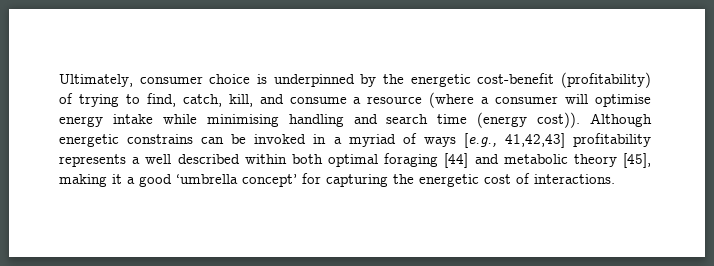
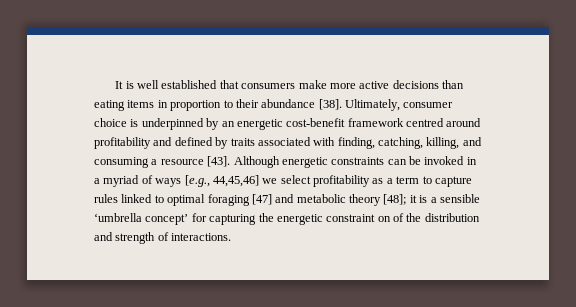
(59, 80) none -> [115,80,465,89] [94,99,342,111] It is well established that consumers make more active decisions than eating items in proportion to their abundance [38].
[383,74,404,84] the -> [221,121,235,127] an
[561,72,651,88] [59,92,652,108] [59,112,581,128] (profitability) of trying to find, catch, kill, and consume a resource (where a consumer will optimise energy intake while minimising handling and search time (energy cost)). -> [347,118,482,127] [94,137,482,149] [94,156,231,168] framework centred around profitability and defined by traits associated with finding, catching, killing, and consuming a resource [43].
[127,134,194,144] constrains -> [331,157,385,165] constraints
[504,133,651,148] [59,154,323,167] 41,42,43] profitability represents a well described within both -> [212,175,472,187] [94,194,164,203] 44,45,46] we select profitability as a term to capture rules linked to
[444,153,469,168] [44] -> [251,194,272,205] [47]
[623,153,651,168] [59,174,172,187] [45], making it a good -> [383,194,480,205] [48]; it is a sensible
[484,174,511,184] cost -> [326,213,480,222] [94,232,156,244] constraint on of the distribution and strength

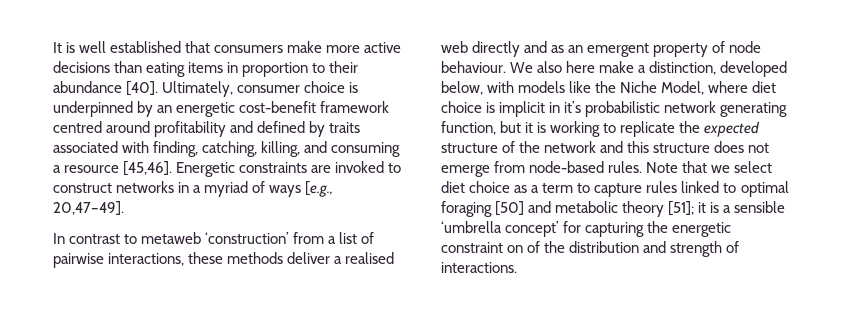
[318,99,342,110] [38]. -> [126,81,159,96] [40].
[207,156,465,168] [43]. Although energetic constraints can be invoked -> [123,161,402,177] [53,181,175,193] [45,46]. Energetic constraints are invoked to construct networks
[212,175,370,187] 44,45,46] we select profitability -> [53,201,124,215] [53,232,375,244] [53,252,395,268] [441,41,762,57] [441,61,788,77] [441,81,777,95] [441,101,788,117] [441,121,761,137] [441,141,770,153] [441,161,773,177] [441,181,511,193] 20,47–49]. // In contrast to metaweb ‘construction’ from a list of pairwise interactions, these methods deliver a realised web directly and as an emergent property of node behaviour. We also here make a distinction, developed below, with models like the Niche Model, where diet choice is implicit in it’s probabilistic network generating function, but it is working to replicate the expected structure of the network and this structure does not emerge from node-based rules. Note that we select diet choice
[251,194,272,205] [47] -> [495,201,525,216] [50]
[383,194,407,205] [48]; -> [668,201,695,216] [51];

